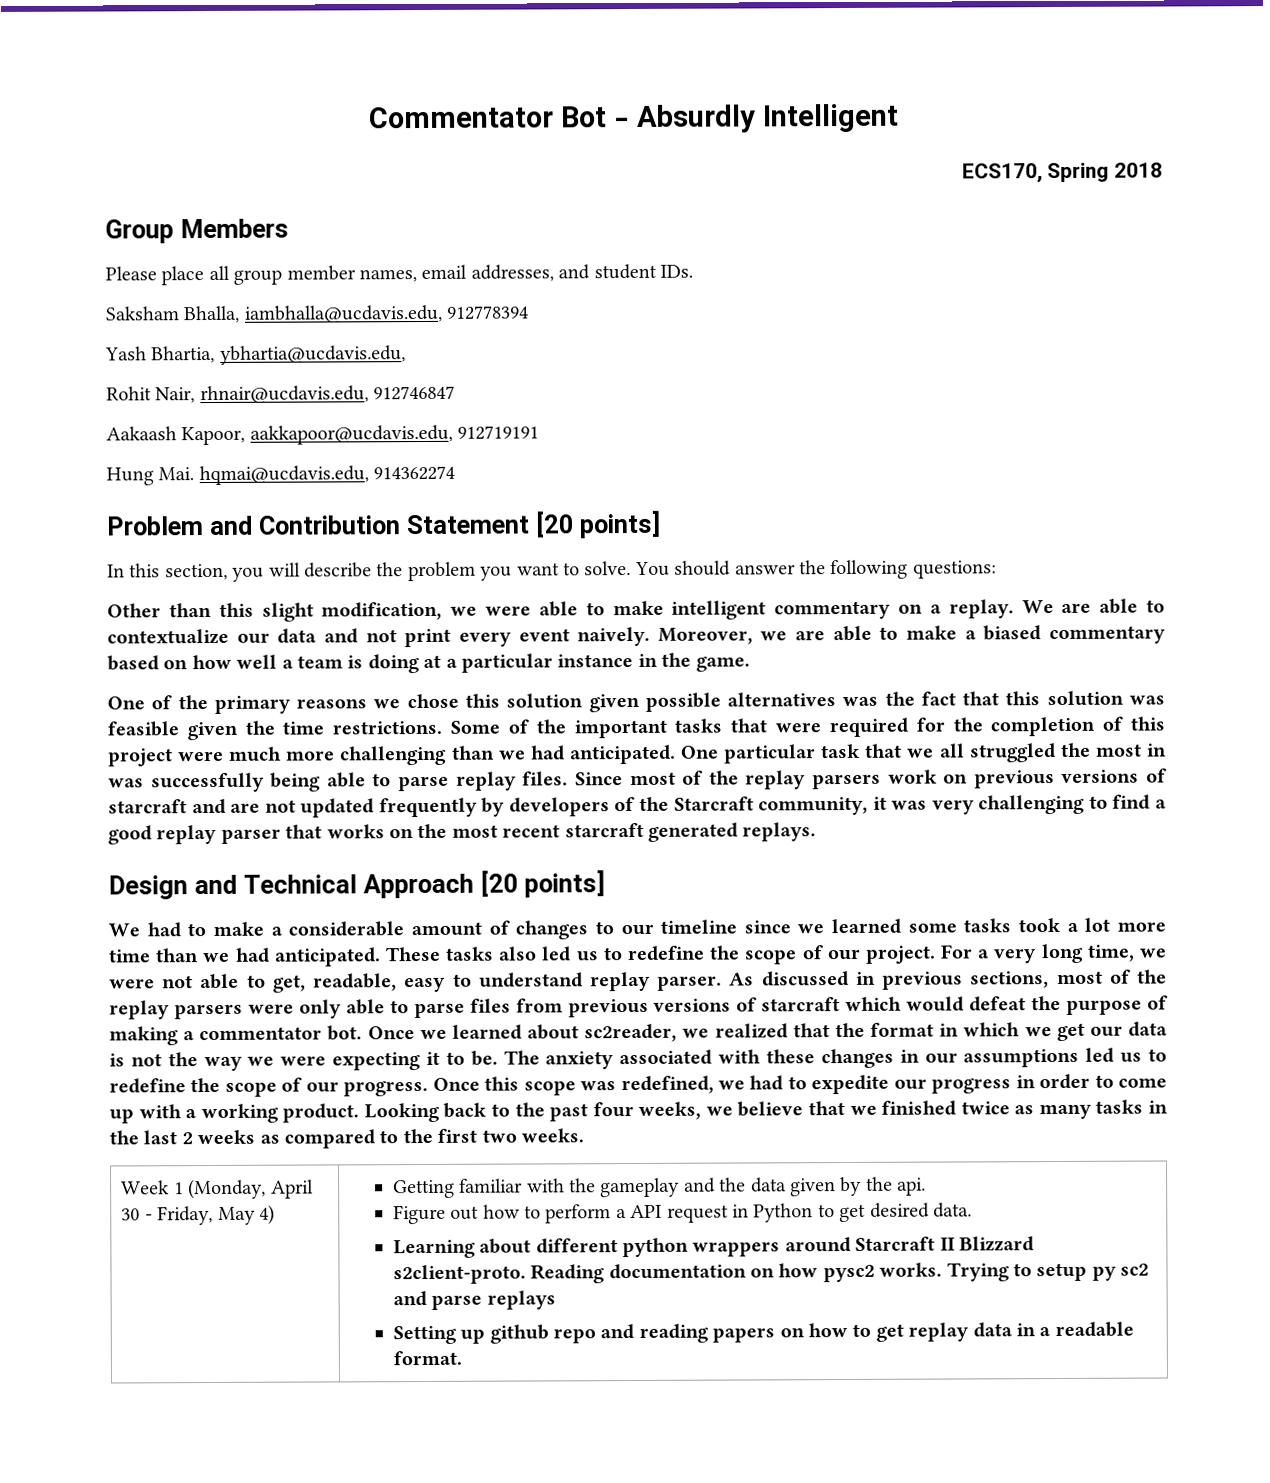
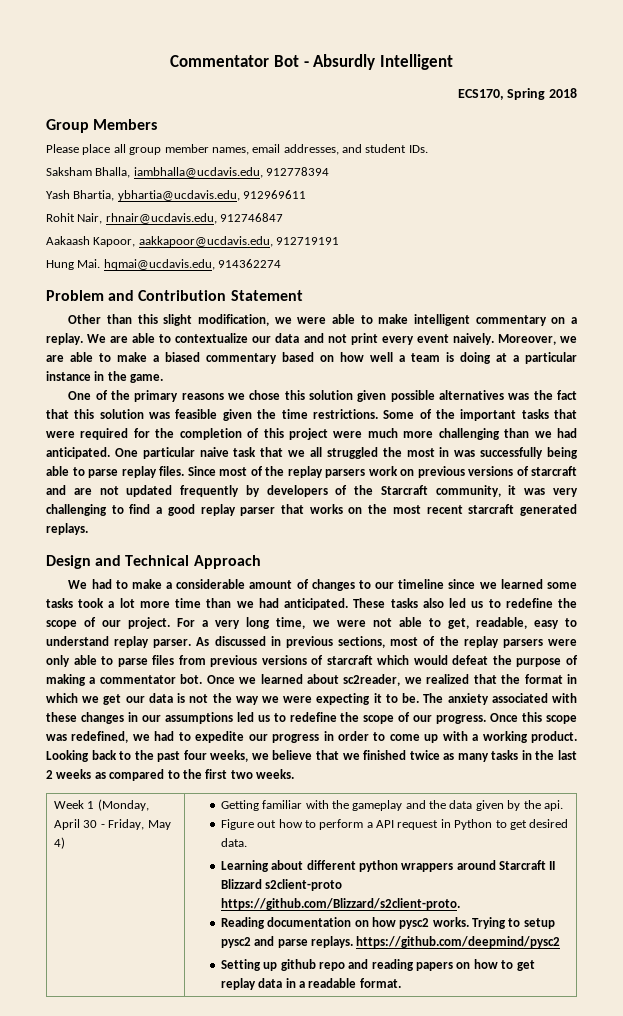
(406, 355) none -> [243,190,307,199] 912969611
[534,510,662,539] [107,559,997,582] [20 points] // In this section, you will describe the problem you want to solve. You should answer the following questions: -> (303, 295) none
(817, 754) none -> [199,447,229,457] naive
[479,870,606,898] [20 points] -> (261, 562) none
[392,1264,526,1285] s2client-proto. -> [265,879,343,891] [220,898,460,910] s2client-proto https://github.com/Blizzard/s2client-proto. //
[1091,1263,1150,1281] [392,1290,556,1310] py sc2 and parse replays -> [220,936,561,948] pysc2 and parse replays. https://github.com/deepmind/pysc2

